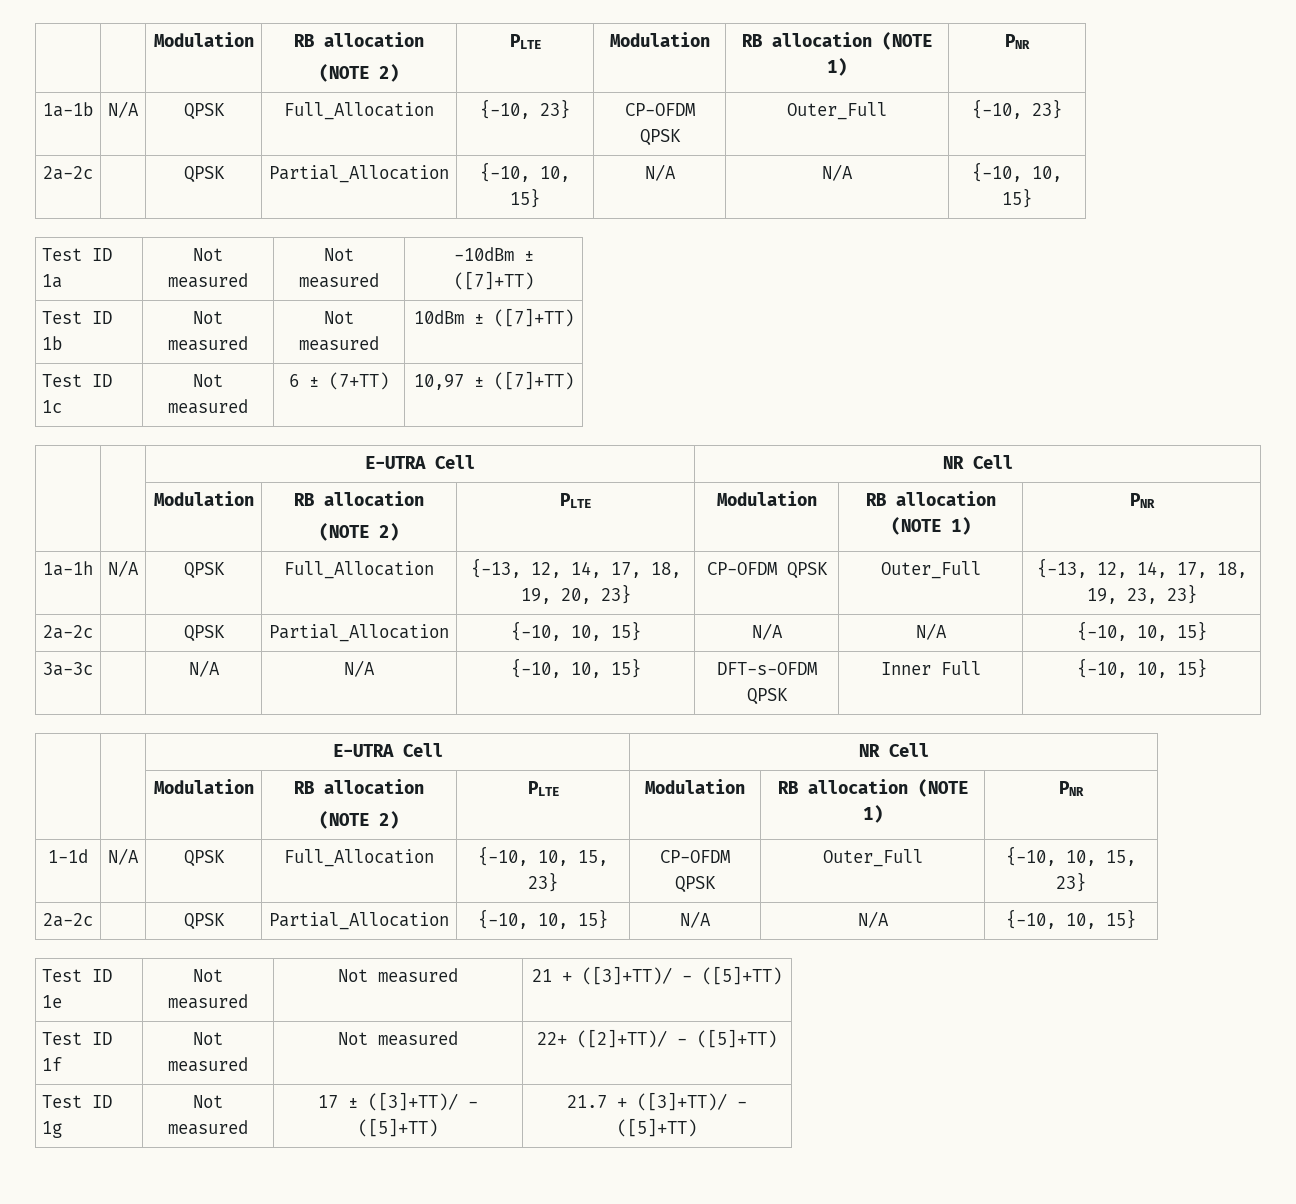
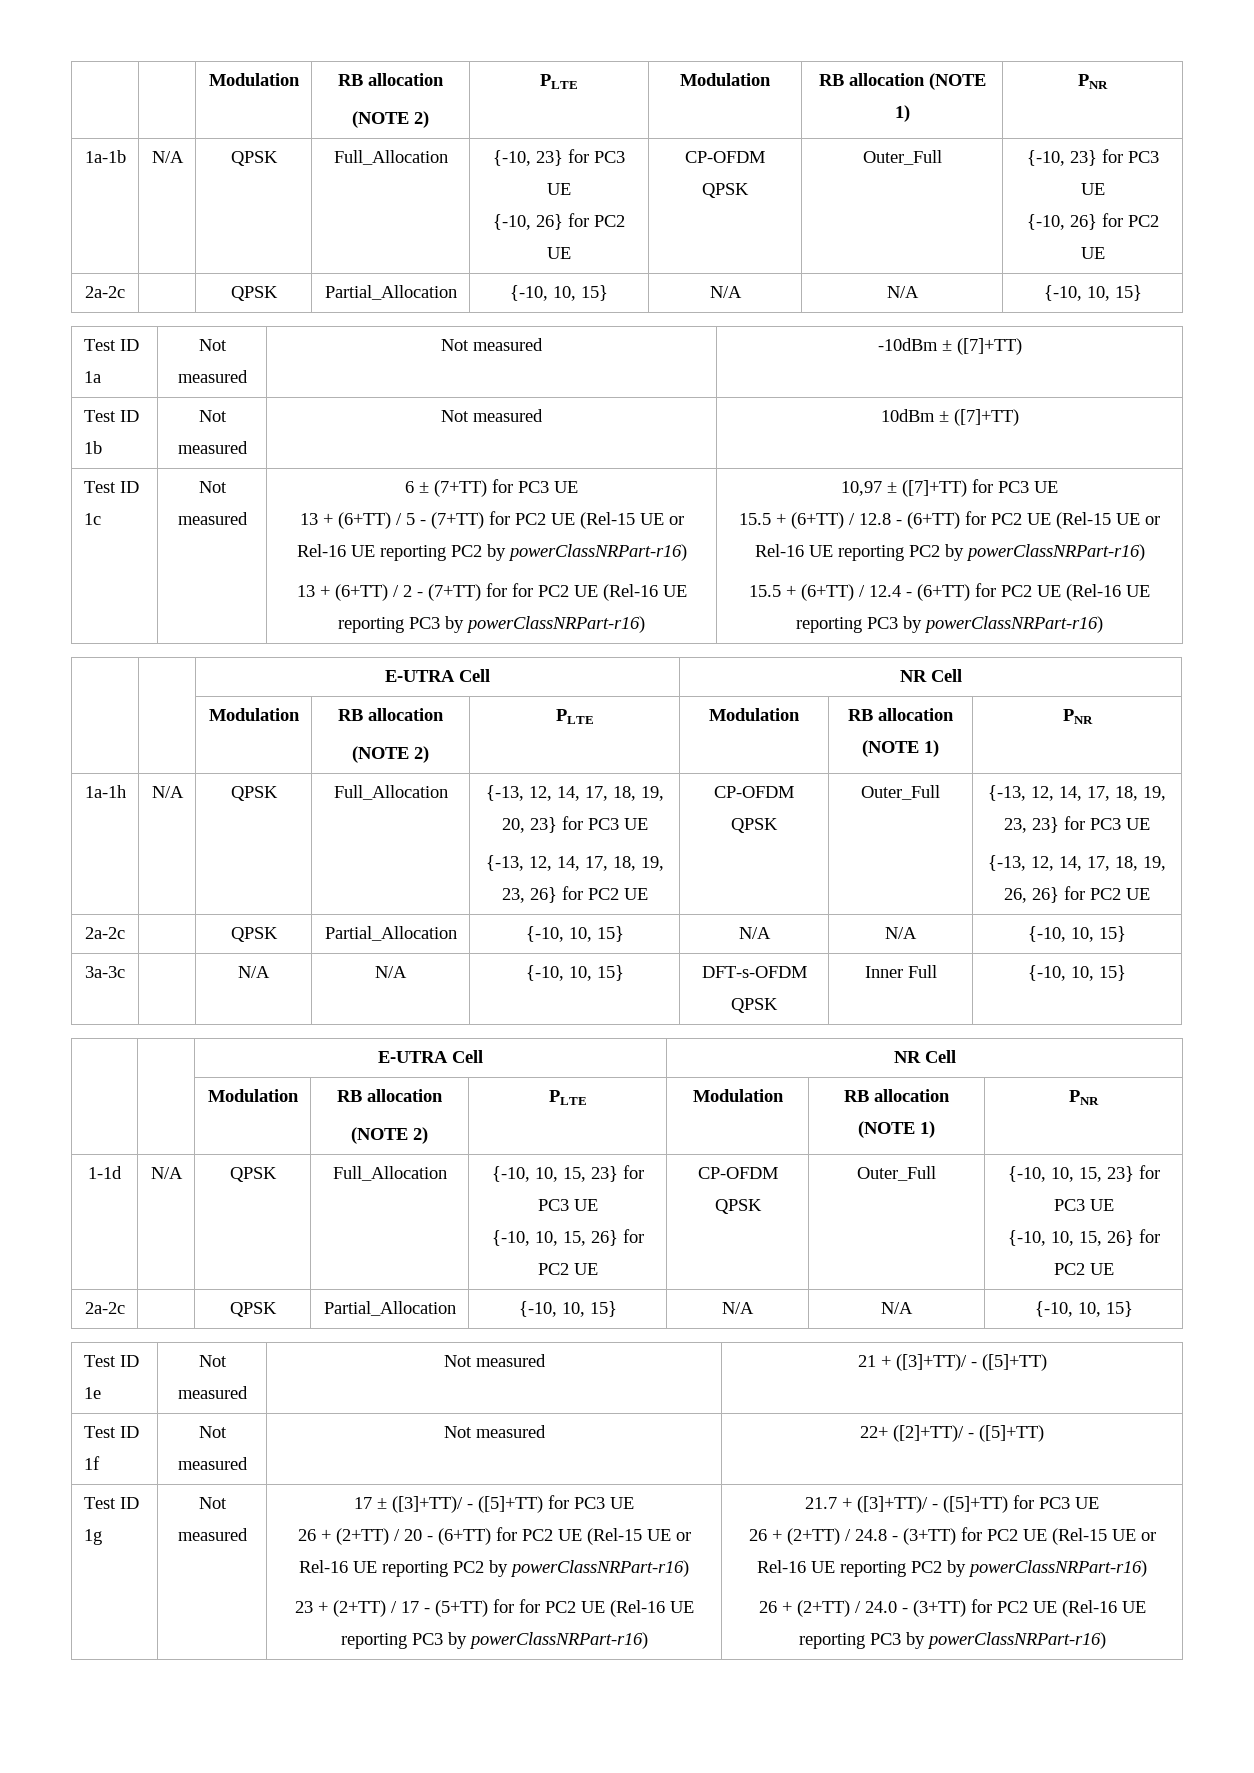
(570, 109) none -> [568,149,625,163] [547,183,571,195] [493,213,625,230] [547,247,571,259] for PC3 UE // {-10, 26} for PC2 UE
(1062, 109) none -> [1101,149,1159,163] [1080,183,1105,195] [1026,213,1159,230] [1080,247,1105,259] for PC3 UE // {-10, 26} for PC2 UE
[413,371,574,390] | 10,97 ± ([7]+TT) -> [492,479,578,493] [299,511,684,529] [296,544,687,561] [296,583,687,601] [338,616,645,633] [841,479,1058,497] [739,511,1160,529] [754,544,1145,561] [749,583,1150,601] [796,616,1103,633] for PC3 UE // 13 + (6+TT) / 5 - (7+TT) for PC2 UE (Rel-15 UE or Rel-16 UE reporting PC2 by powerClassNRPart-r16) // 13 + (6+TT) / 2 - (7+TT) for for PC2 UE (Rel-16 UE reporting PC3 by powerClassNRPart-r16) | 10,97 ± ([7]+TT) for PC3 UE // 15.5 + (6+TT) / 12.8 - (6+TT) for PC2 UE (Rel-15 UE or Rel-16 UE reporting PC2 by powerClassNRPart-r16) // 15.5 + (6+TT) / 12.4 - (6+TT) for PC2 UE (Rel-16 UE reporting PC3 by powerClassNRPart-r16)
(631, 594) none -> [561,816,648,830] [485,855,664,871] [501,886,648,903] for PC3 UE // {-13, 12, 14, 17, 18, 19, 23, 26} for PC2 UE
(1197, 594) none -> [1064,816,1150,830] [988,855,1166,871] [1004,886,1150,903] for PC3 UE // {-13, 12, 14, 17, 18, 19, 26, 26} for PC2 UE
(558, 882) none -> [622,1165,644,1179] [537,1199,598,1211] [491,1229,644,1246] [537,1263,598,1275] for PC3 UE // {-10, 10, 15, 26} for PC2 UE
(1086, 882) none -> [1138,1165,1160,1179] [1053,1199,1114,1211] [1007,1229,1160,1246] [1053,1263,1114,1275] for PC3 UE // {-10, 10, 15, 26} for PC2 UE
(438, 1127) none -> [548,1495,634,1509] [297,1527,691,1545] [299,1560,689,1577] [294,1599,694,1617] [340,1632,648,1649] for PC3 UE // 26 + (2+TT) / 20 - (6+TT) for PC2 UE (Rel-15 UE or Rel-16 UE reporting PC2 by powerClassNRPart-r16) // 23 + (2+TT) / 17 - (5+TT) for for PC2 UE (Rel-16 UE reporting PC3 by powerClassNRPart-r16)
(697, 1127) none -> [1013,1495,1099,1509] [748,1527,1156,1545] [757,1560,1147,1577] [758,1599,1146,1617] [798,1632,1106,1649] for PC3 UE // 26 + (2+TT) / 24.8 - (3+TT) for PC2 UE (Rel-15 UE or Rel-16 UE reporting PC2 by powerClassNRPart-r16) // 26 + (2+TT) / 24.0 - (3+TT) for PC2 UE (Rel-16 UE reporting PC3 by powerClassNRPart-r16)

